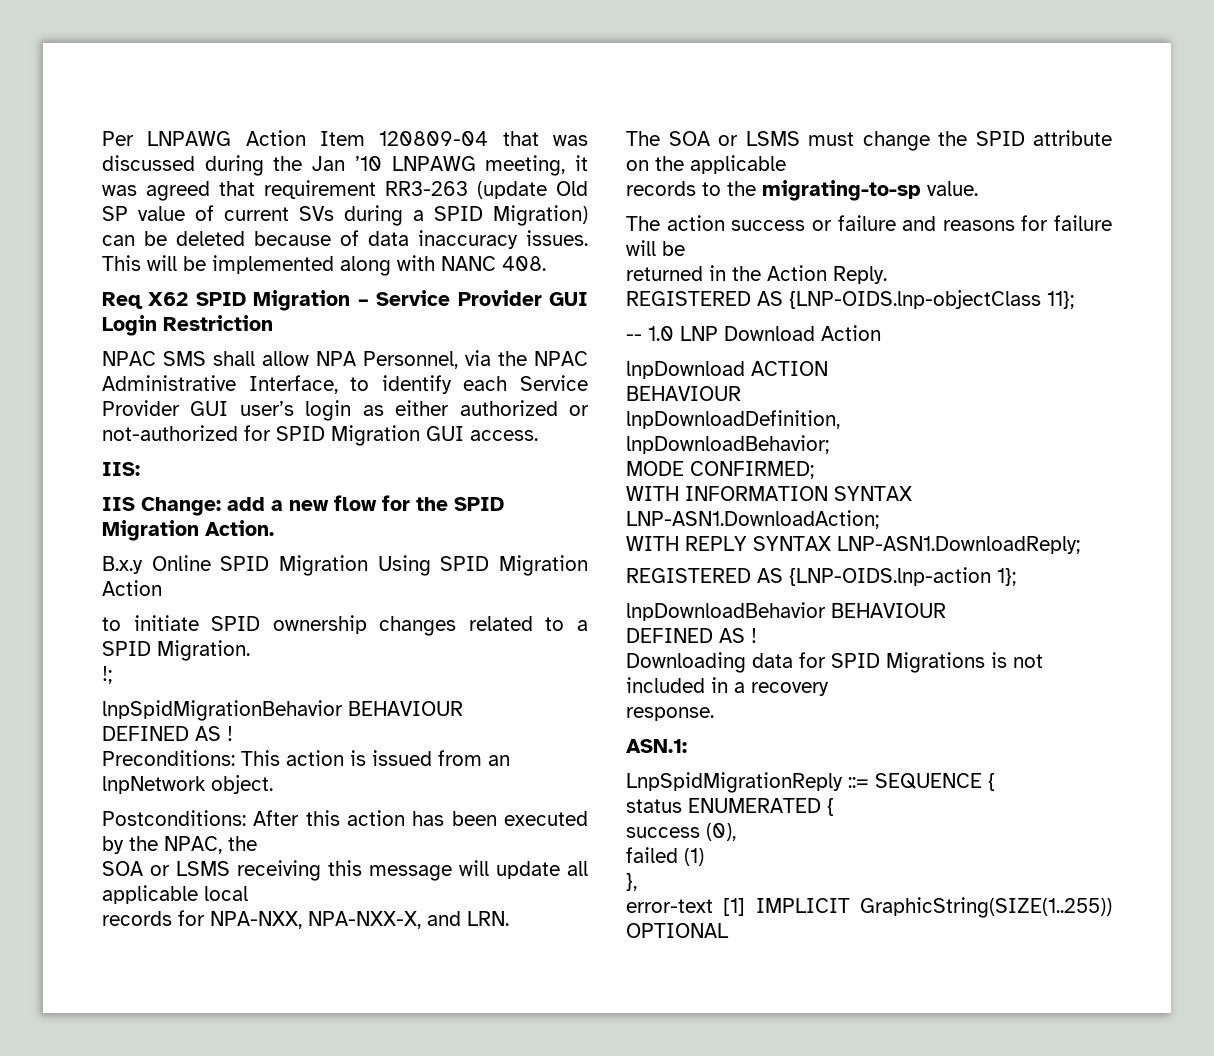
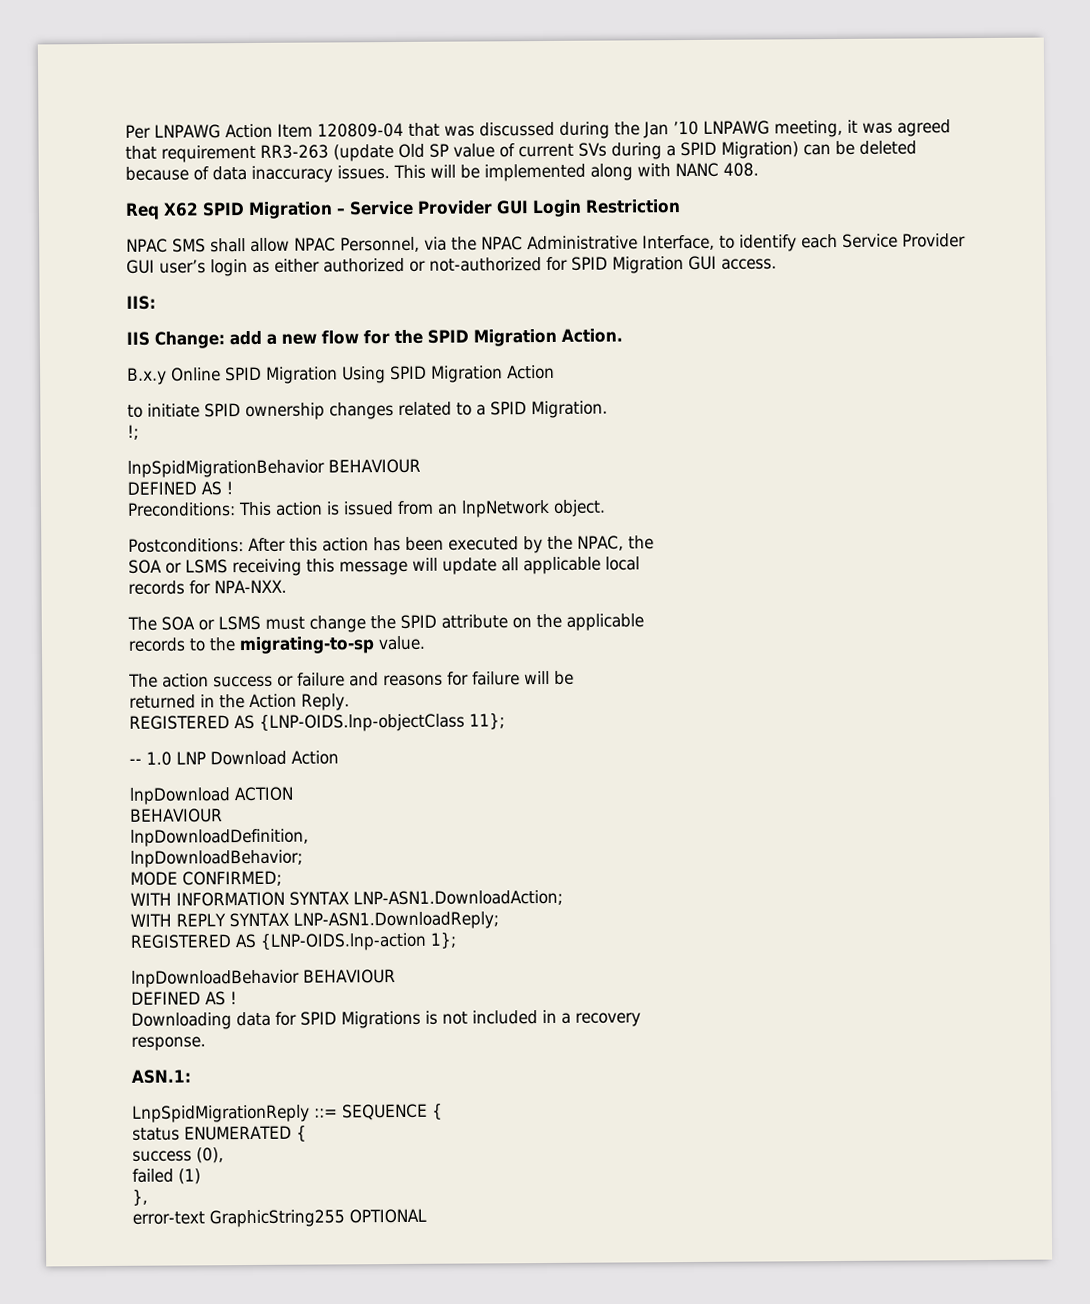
[316,351,356,366] NPA -> [293,237,336,252] NPAC
[210,911,509,929] NPA-NXX, NPA-NXX-X, and LRN. -> [214,579,287,594] NPA-NXX.
[723,897,1112,918] [1] IMPLICIT GraphicString(SIZE(1..255)) -> [208,1209,345,1228] GraphicString255

